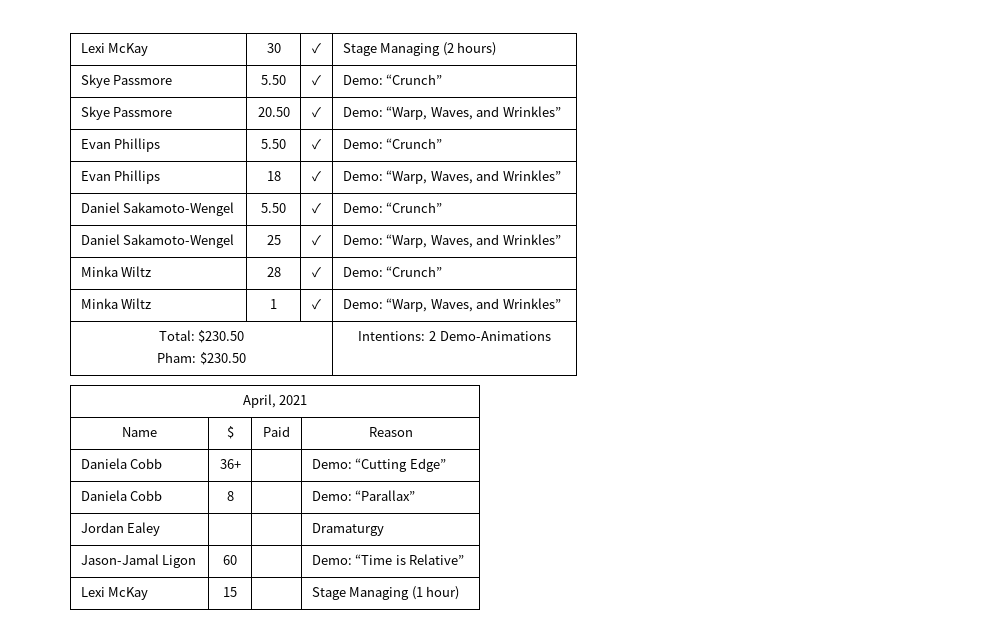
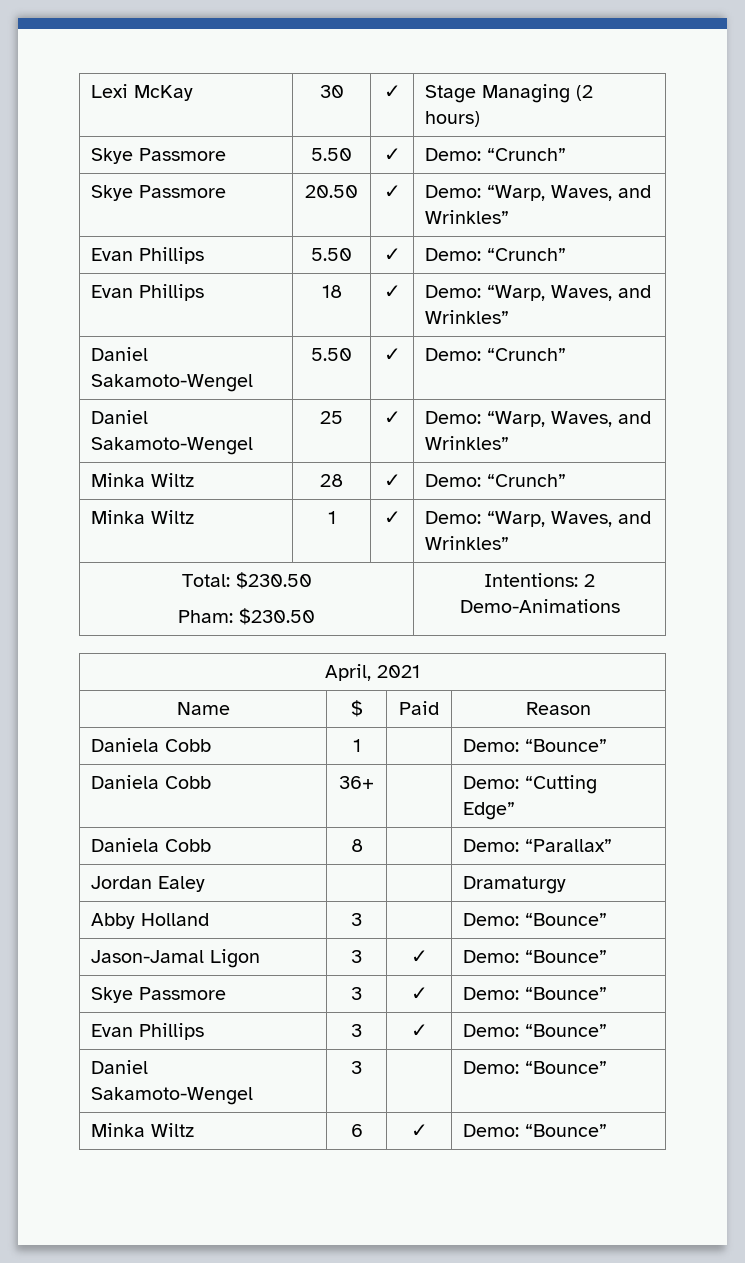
(413, 432) none -> [91,738,212,752] [352,739,361,752] [463,739,608,752] // Daniela Cobb | 1 | | Demo: “Bounce”
[80,554,197,568] [223,555,237,565] [311,554,465,565] [80,587,149,600] [223,587,237,597] [311,586,460,600] Jason-Jamal Ligon | 60 | | Demo: “Time is Relative” // Lexi McKay | 15 | | Stage Managing (1 hour) -> [91,913,210,929] [351,913,362,926] [463,913,608,926] [91,949,261,968] [351,950,362,963] [410,950,428,963] [463,950,608,963] [91,987,227,1003] [351,987,362,1000] [410,987,428,1000] [463,987,608,1000] [91,1023,205,1040] [351,1024,362,1037] [410,1024,428,1037] [463,1024,608,1037] [91,1060,149,1074] [91,1087,254,1105] [351,1061,362,1074] [463,1061,608,1074] [91,1123,195,1137] [350,1124,363,1137] [410,1124,428,1137] [463,1124,608,1137] Abby Holland | 3 | | Demo: “Bounce” // Jason-Jamal Ligon | 3 | ✓ | Demo: “Bounce” // Skye Passmore | 3 | ✓ | Demo: “Bounce” // Evan Phillips | 3 | ✓ | Demo: “Bounce” // Daniel Sakamoto-Wengel | 3 | | Demo: “Bounce” // Minka Wiltz | 6 | ✓ | Demo: “Bounce”

